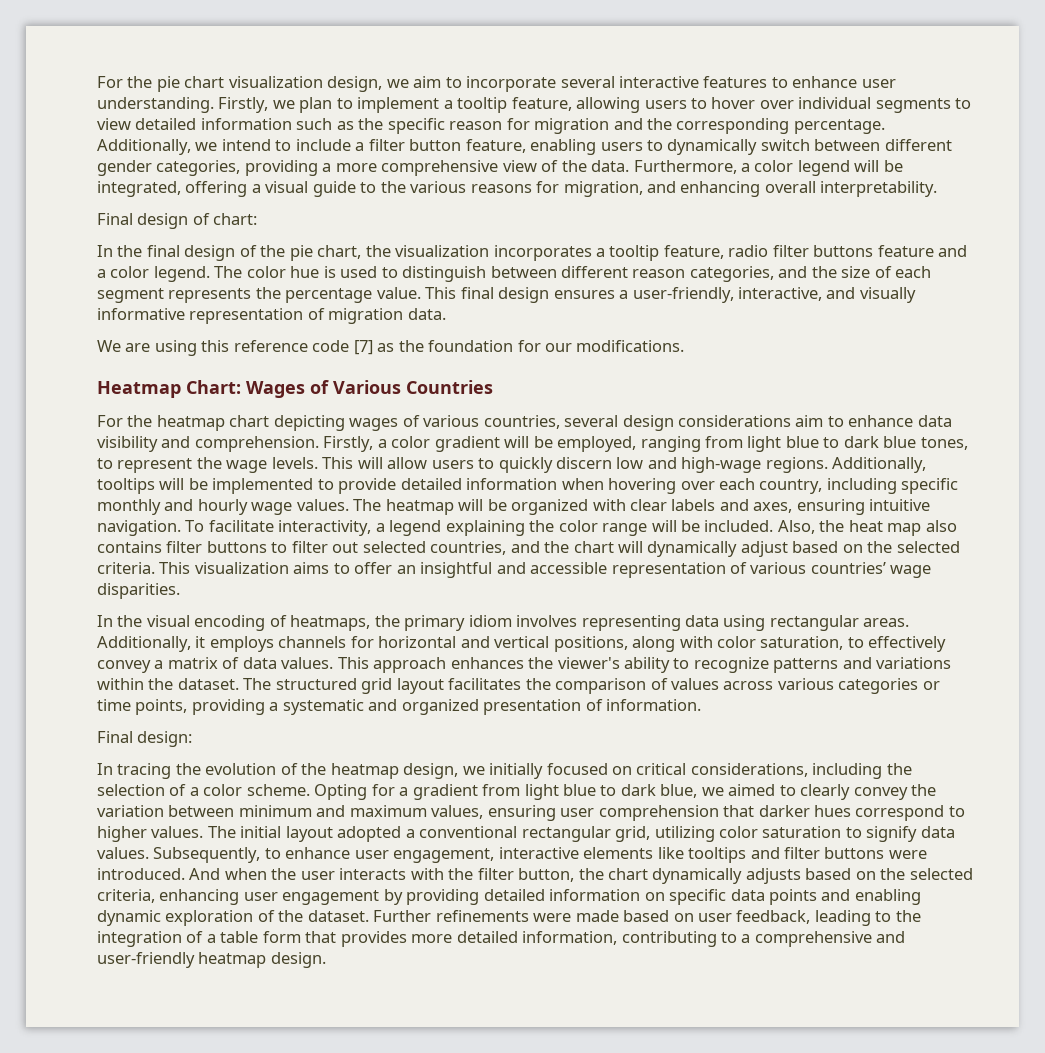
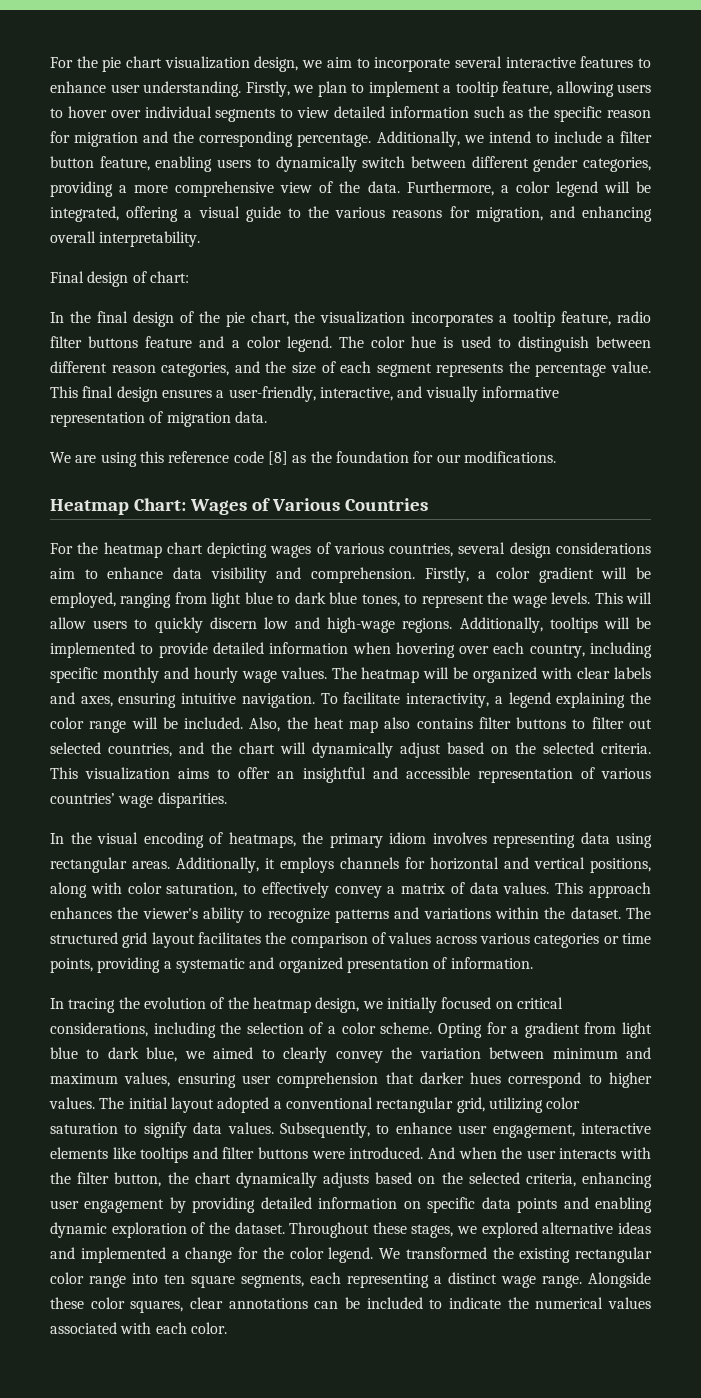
[353,340,373,355] [7] -> [267,451,288,465] [8]
[97,731,193,747] // Final design: -> (533, 963) none
[373,910,921,926] [97,931,906,947] [97,952,326,968] Further refinements were made based on user feedback, leading to the integration of a table form that provides more detailed information, contributing to a comprehensive and user-friendly heatmap design. -> [289,1222,651,1238] [50,1247,652,1263] [50,1272,651,1288] [50,1297,652,1313] [50,1322,227,1334] Throughout these stages, we explored alternative ideas and implemented a change for the color legend. We transformed the existing rectangular color range into ten square segments, each representing a distinct wage range. Alongside these color squares, clear annotations can be included to indicate the numerical values associated with each color.

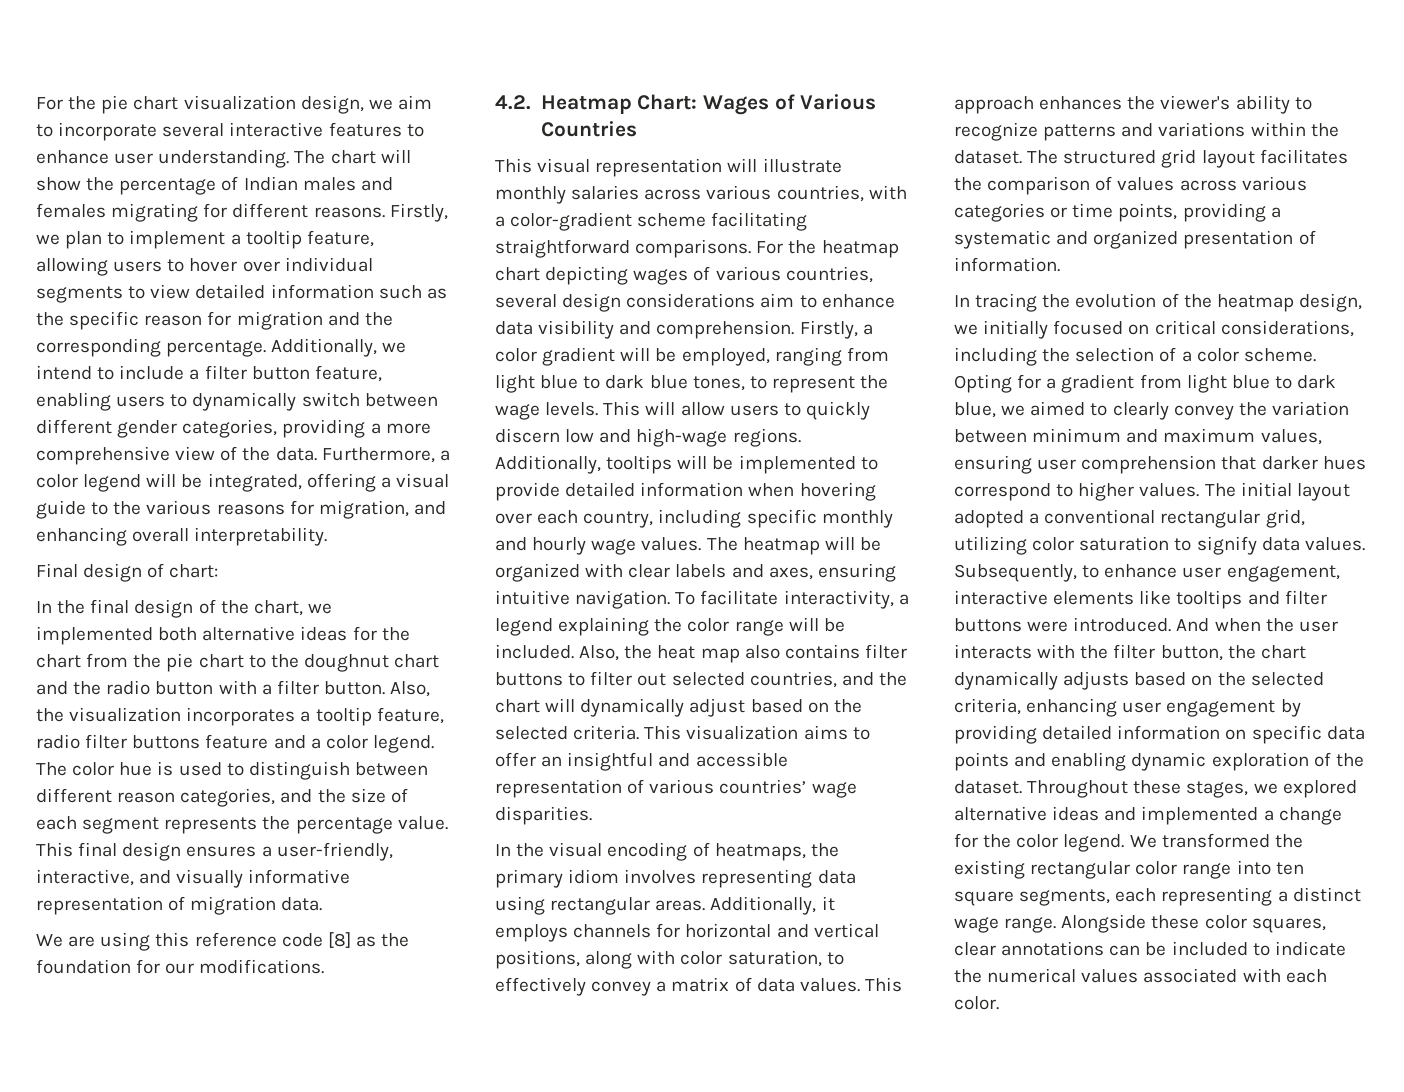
(241, 89) none -> [294,149,411,164] [36,176,393,195] [36,203,385,222] The chart will show the percentage of Indian males and females migrating for different reasons.
[225,311,289,327] pie chart, -> [253,600,332,616] [36,626,410,645] [36,653,440,672] [36,680,431,697] chart, we implemented both alternative ideas for the chart from the pie chart to the doughnut chart and the radio button with a filter button. Also,
(556, 457) none -> [495,95,531,110] 4.2.
(428, 504) none -> [495,158,842,177] [495,185,907,204] [495,212,808,231] [495,239,752,258] This visual representation will illustrate monthly salaries across various countries, with a color-gradient scheme facilitating straightforward comparisons.

